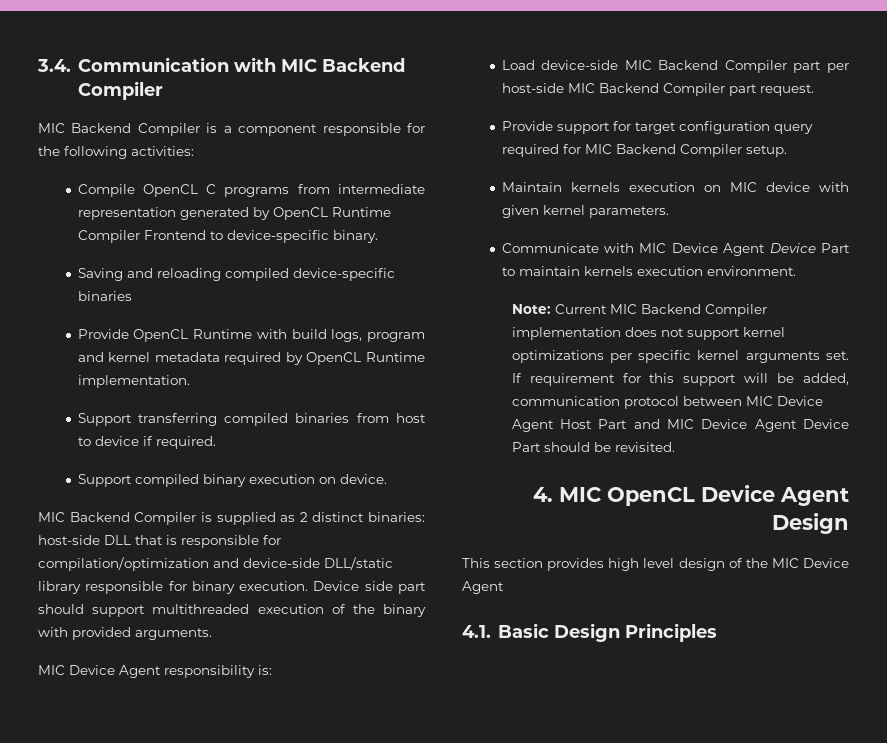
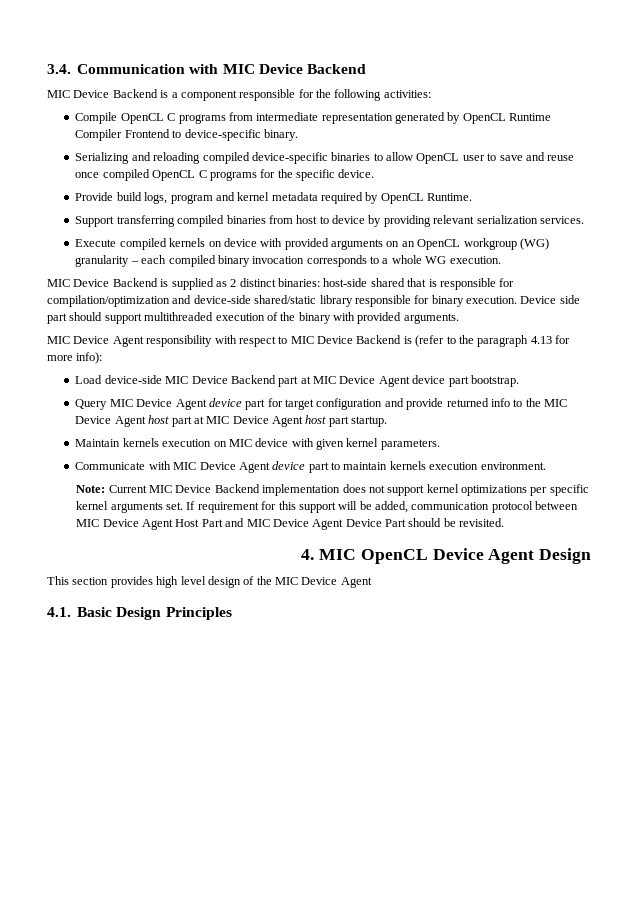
[321,58,405,72] [77,81,163,100] [38,123,200,136] Backend Compiler // MIC Backend Compiler -> [258,64,366,74] [47,89,158,98] Device Backend // MIC Device Backend
[77,268,123,281] Saving -> [75,152,130,164] Serializing
[77,329,287,342] // Provide OpenCL Runtime with -> [373,152,575,164] [75,169,375,181] [75,192,114,201] to allow OpenCL user to save and reuse once compiled OpenCL C programs for the specific device. // Provide
[366,352,425,362] [77,375,190,388] Runtime implementation. -> [427,193,473,201] Runtime.
[142,436,216,449] [77,474,387,487] [38,512,197,525] if required. // Support compiled binary execution on device. // MIC Backend Compiler -> [368,215,584,227] [75,238,549,250] [75,255,501,267] [47,278,158,287] by providing relevant serialization services. // Execute compiled kernels on device with provided arguments on an OpenCL workgroup (WG) granularity – each compiled binary invocation corresponds to a whole WG execution. // MIC Device Backend
[104,535,131,545] DLL -> [370,278,405,287] shared
[324,557,393,570] DLL/static -> [254,295,317,304] shared/static
[258,665,272,675] [501,60,849,73] [501,83,814,96] [501,121,813,134] [501,144,787,157] is: // Load device-side MIC Backend Compiler part per host-side MIC Backend Compiler part request. // Provide support for target configuration query required for MIC Backend Compiler setup. -> [214,335,570,347] [47,352,103,364] [75,375,519,387] [75,398,568,410] [75,415,388,427] with respect to MIC Device Backend is (refer to the paragraph 4.13 for more info): // Load device-side MIC Device Backend part at MIC Device Agent device part bootstrap. // Query MIC Device Agent device part for target configuration and provide returned info to the MIC Device Agent host part at MIC Device Agent host part startup.
[769,243,850,253] Device Part -> [272,461,329,473] device part
[640,304,767,317] Backend Compiler -> [175,484,260,493] Device Backend

